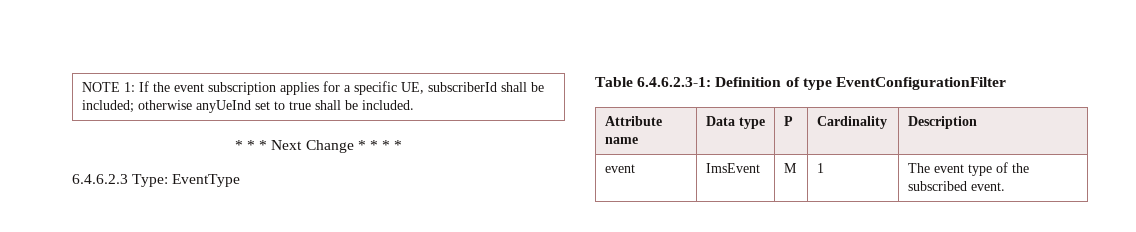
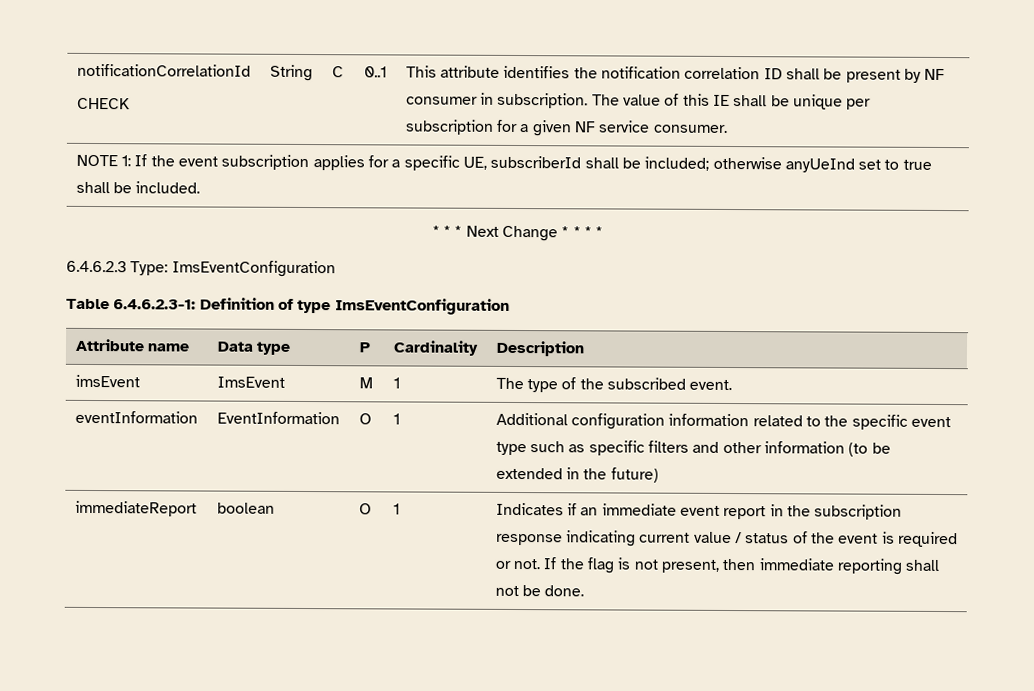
(81, 87) none -> [76,63,251,77] [76,97,130,110] [269,64,313,82] [331,66,344,78] [363,66,387,78] [405,65,946,83] [405,92,872,110] [404,119,728,137] notificationCorrelationId // CHECK | String | C | 0..1 | This attribute identifies the notification correlation ID shall be present by NF consumer in subscription. The value of this IE shall be unique per subscription for a given NF service consumer. //
[172,174,241,187] EventType -> [171,260,336,278] ImsEventConfiguration
[835,77,1006,90] EventConfigurationFilter -> [334,298,510,315] ImsEventConfiguration
[604,164,635,173] event -> [74,374,140,388] imsEvent
[933,164,964,173] event -> (524, 383) none
(1005, 186) none -> [74,410,198,424] [216,411,340,425] [358,413,372,425] [392,413,400,425] [495,412,951,430] [495,440,891,457] [495,467,659,483] [74,500,197,517] [216,502,275,514] [358,503,372,515] [392,503,400,515] [495,502,903,520] [495,530,958,548] [494,557,940,575] [494,585,585,597] // eventInformation | EventInformation | O | 1 | Additional configuration information related to the specific event type such as specific filters and other information (to be extended in the future) // immediateReport | boolean | O | 1 | Indicates if an immediate event report in the subscription response indicating current value / status of the event is required or not. If the flag is not present, then immediate reporting shall not be done.

